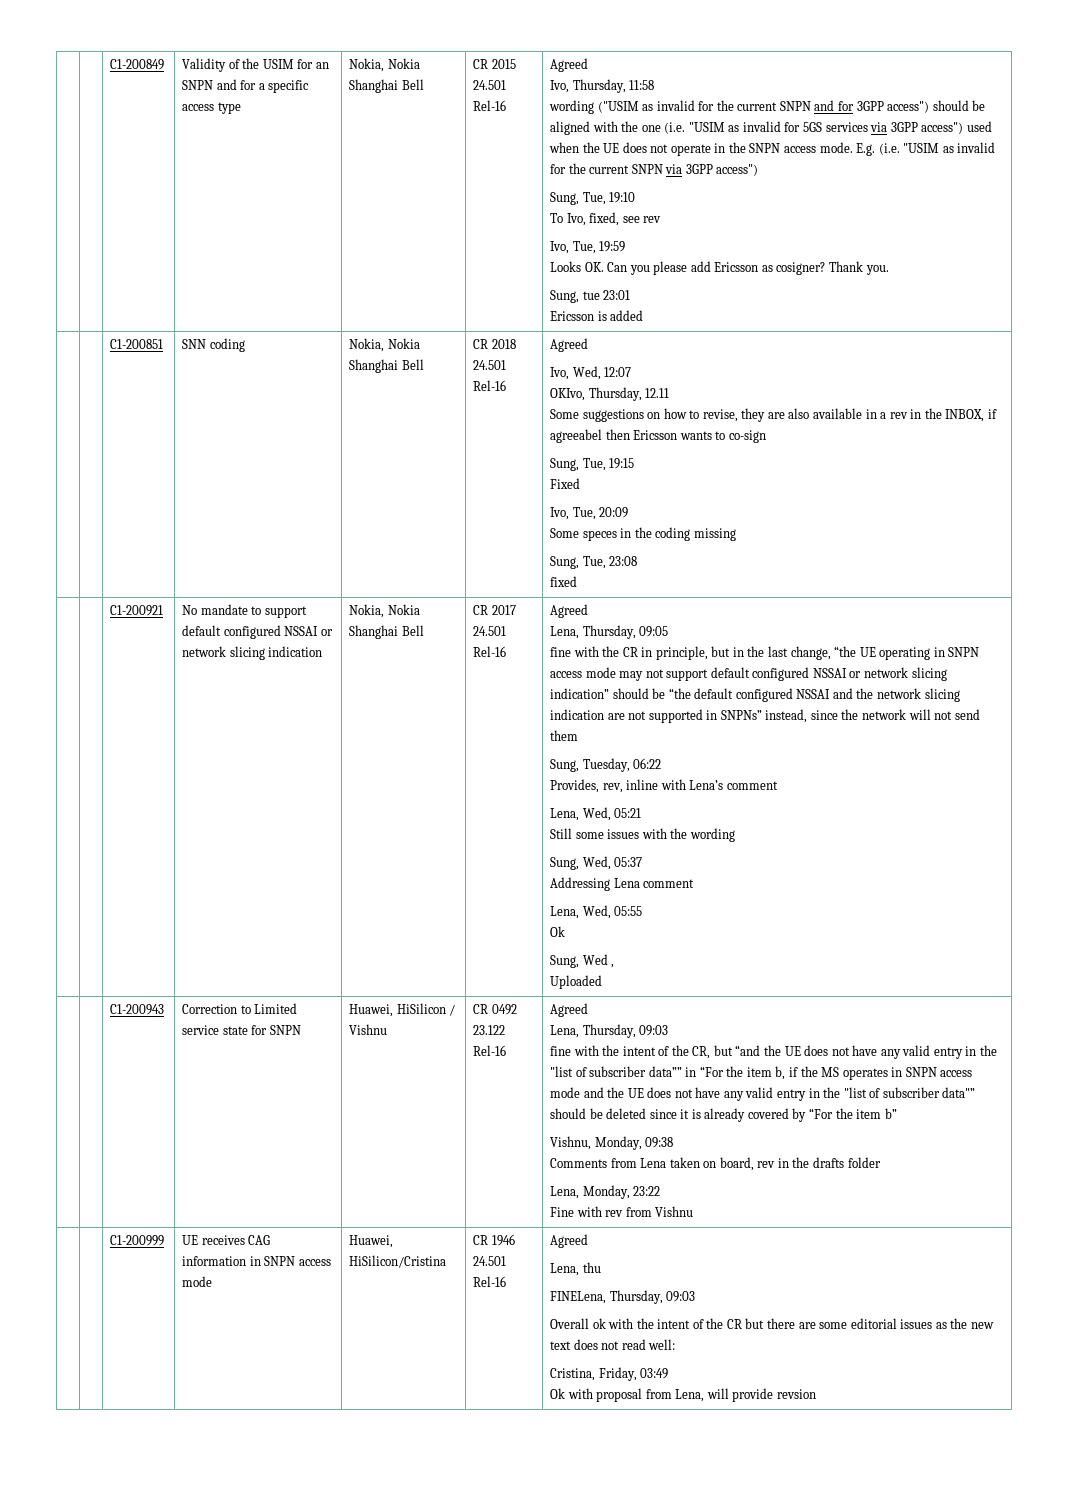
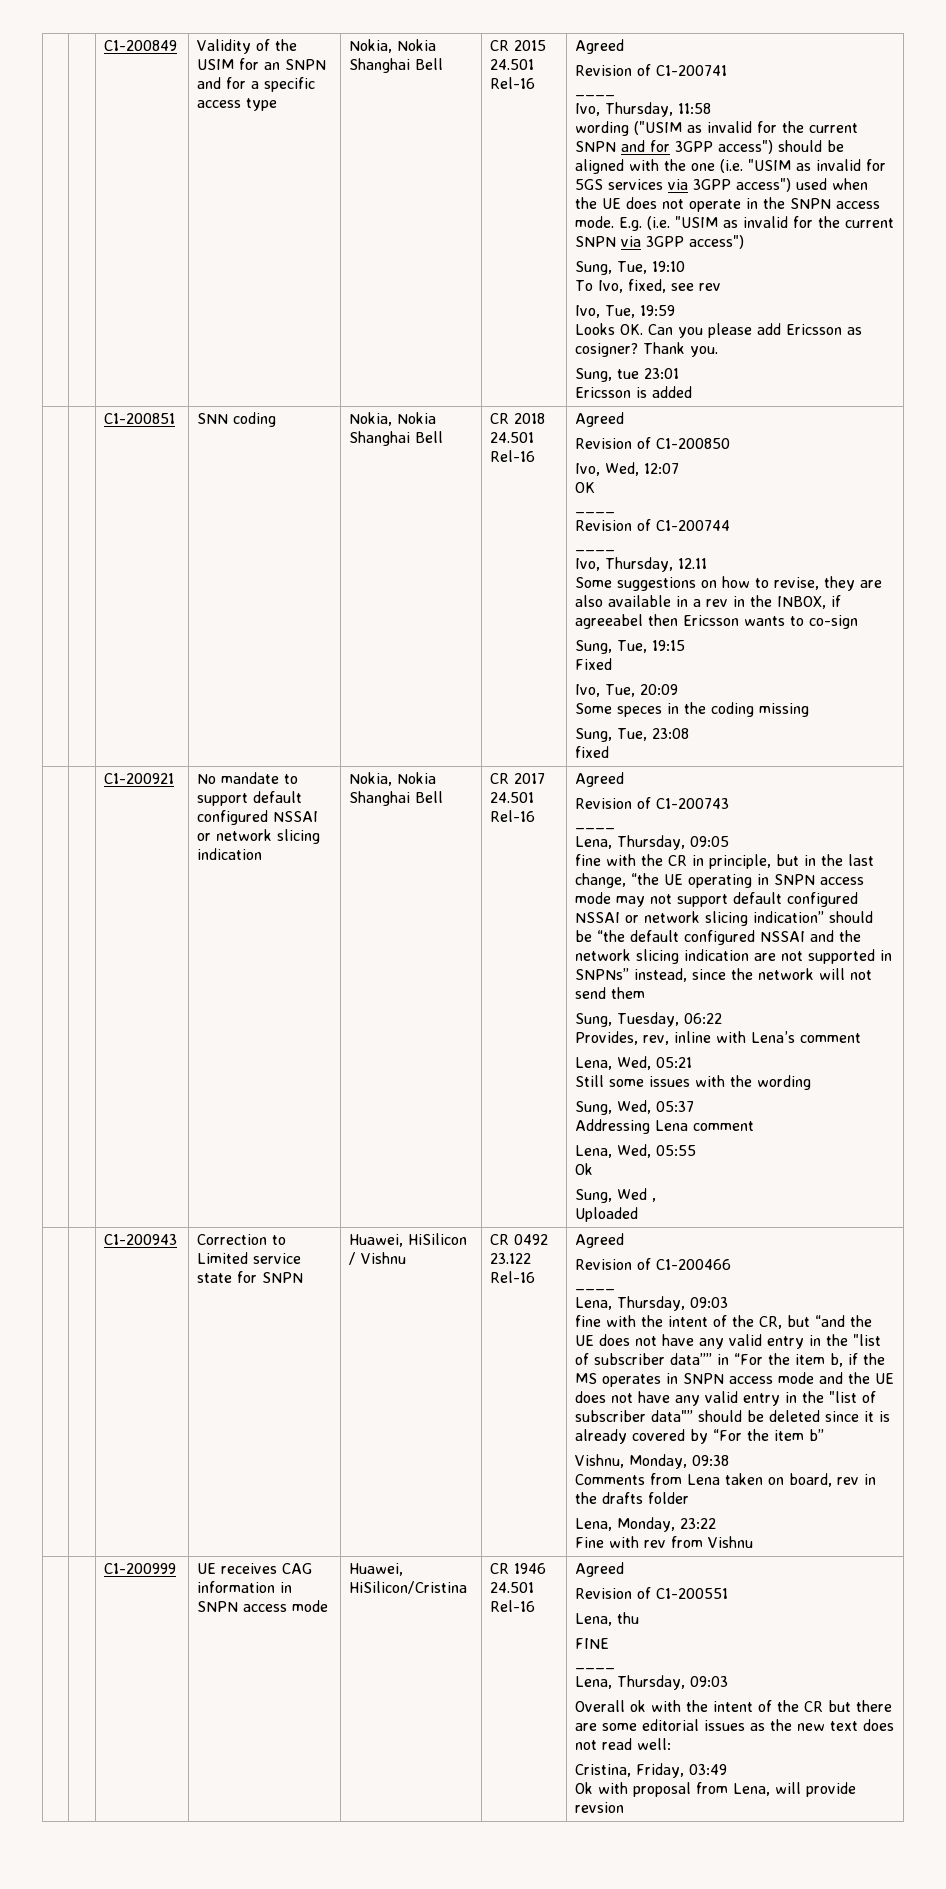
(589, 65) none -> [575,64,728,76] [575,95,616,97] // Revision of C1-200741 // ____
(589, 345) none -> [575,437,731,449] // Revision of C1-200850
[550,388,586,401] OKIvo, -> [575,482,596,493] [575,512,616,514] [575,519,731,531] [575,550,616,552] [575,558,601,571] OK // ____ // Revision of C1-200744 // ____ // Ivo,
(589, 611) none -> [575,797,730,809] [575,828,616,830] // Revision of C1-200743 // ____
(589, 1010) none -> [575,1258,732,1270] [575,1289,616,1291] // Revision of C1-200466 // ____
(589, 1241) none -> [575,1587,729,1599] // Revision of C1-200551
[550,1291,607,1304] FINELena, -> [575,1638,610,1649] [575,1668,616,1670] [575,1676,613,1689] FINE // ____ // Lena,

